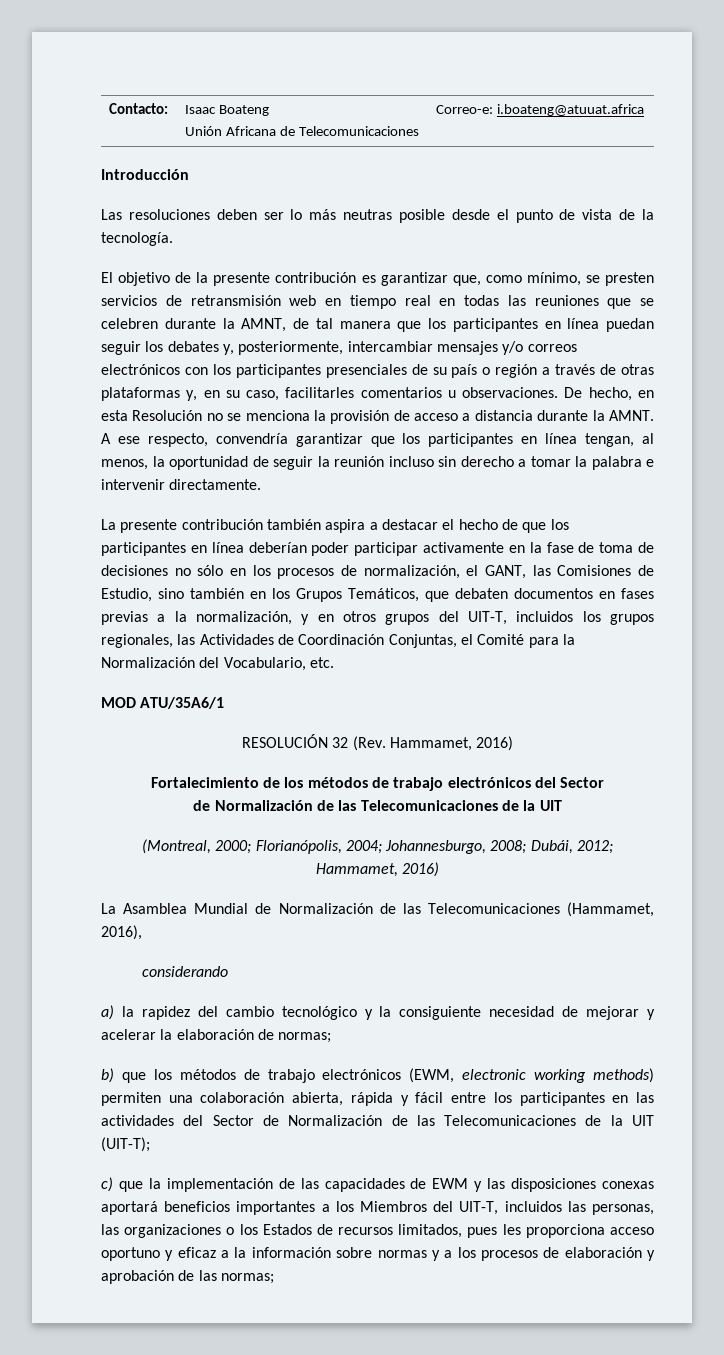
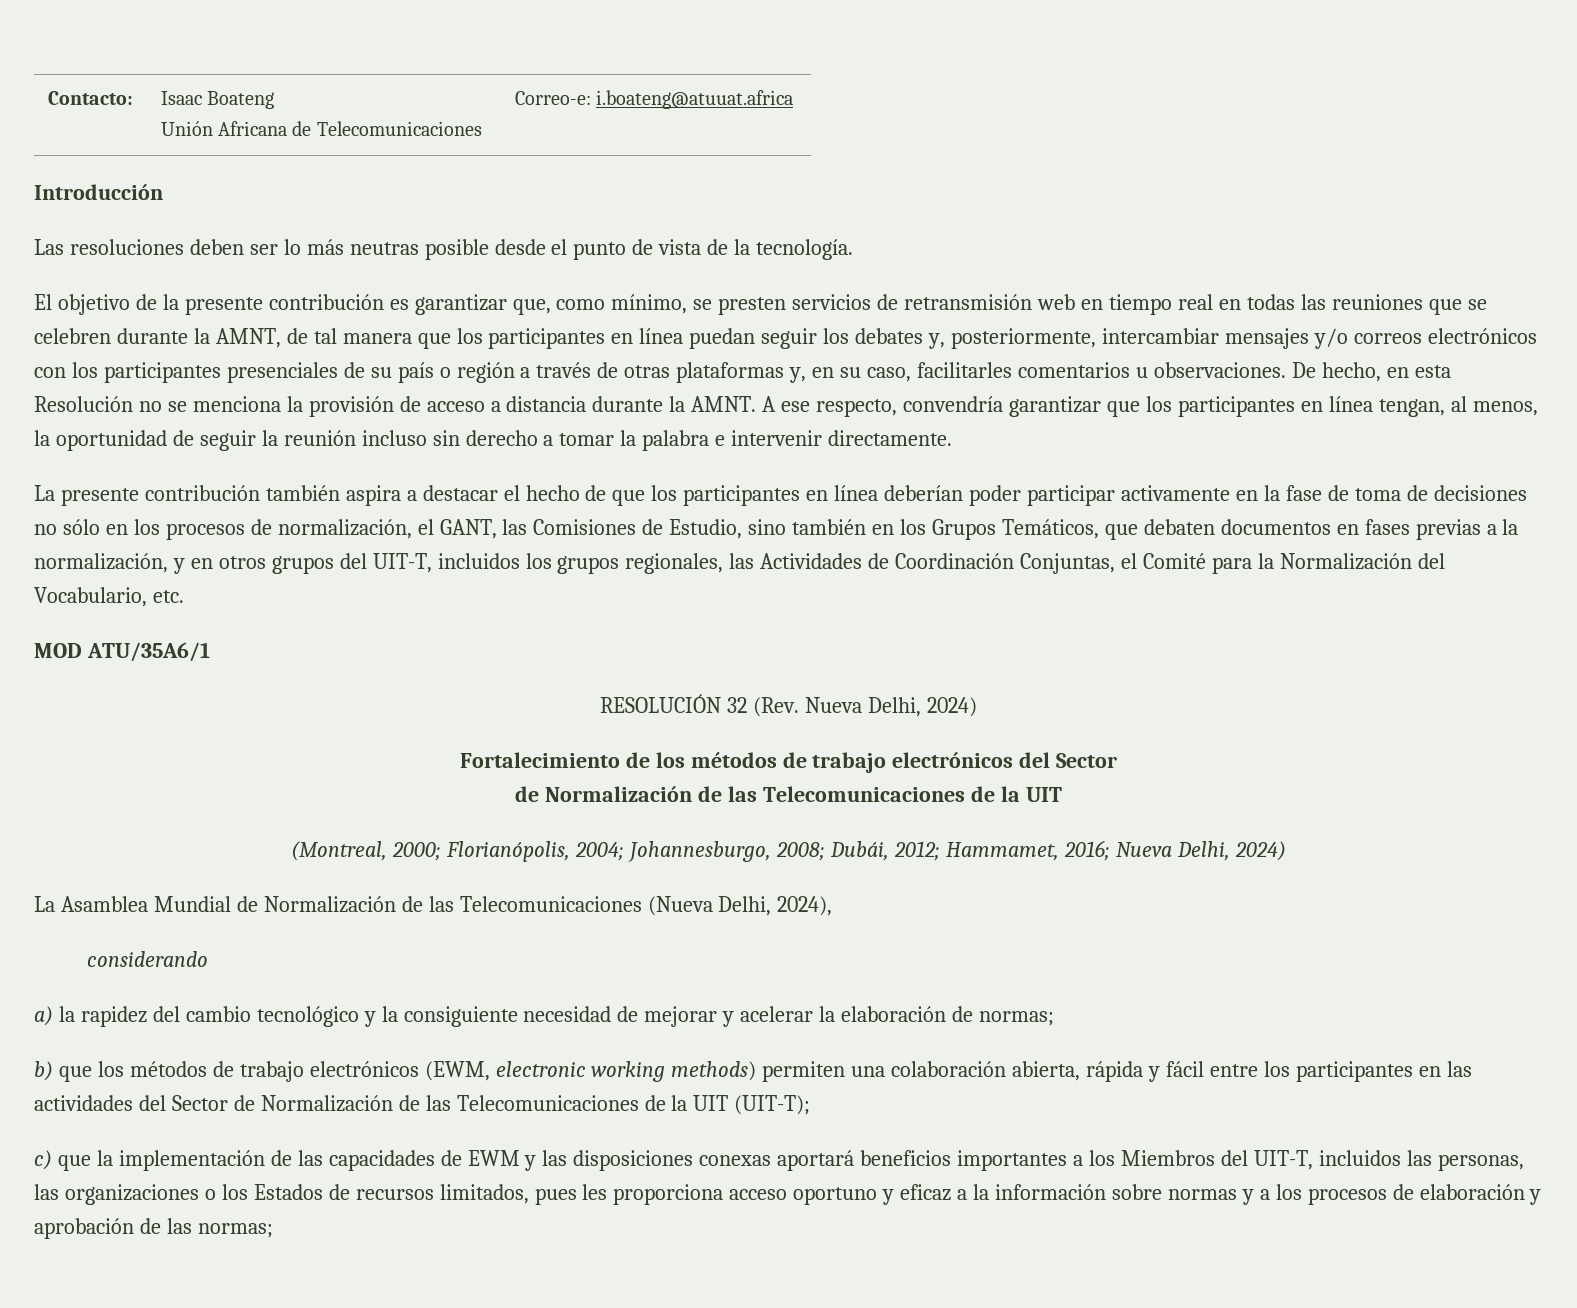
[389,736,514,751] Hammamet, 2016) -> [804,697,977,717] Nueva Delhi, 2024)
[402,862,440,877] 2016) -> [1063,840,1286,861] 2016; Nueva Delhi, 2024)
[567,902,654,917] [101,925,142,940] (Hammamet, 2016), -> [647,896,833,916] (Nueva Delhi, 2024),

